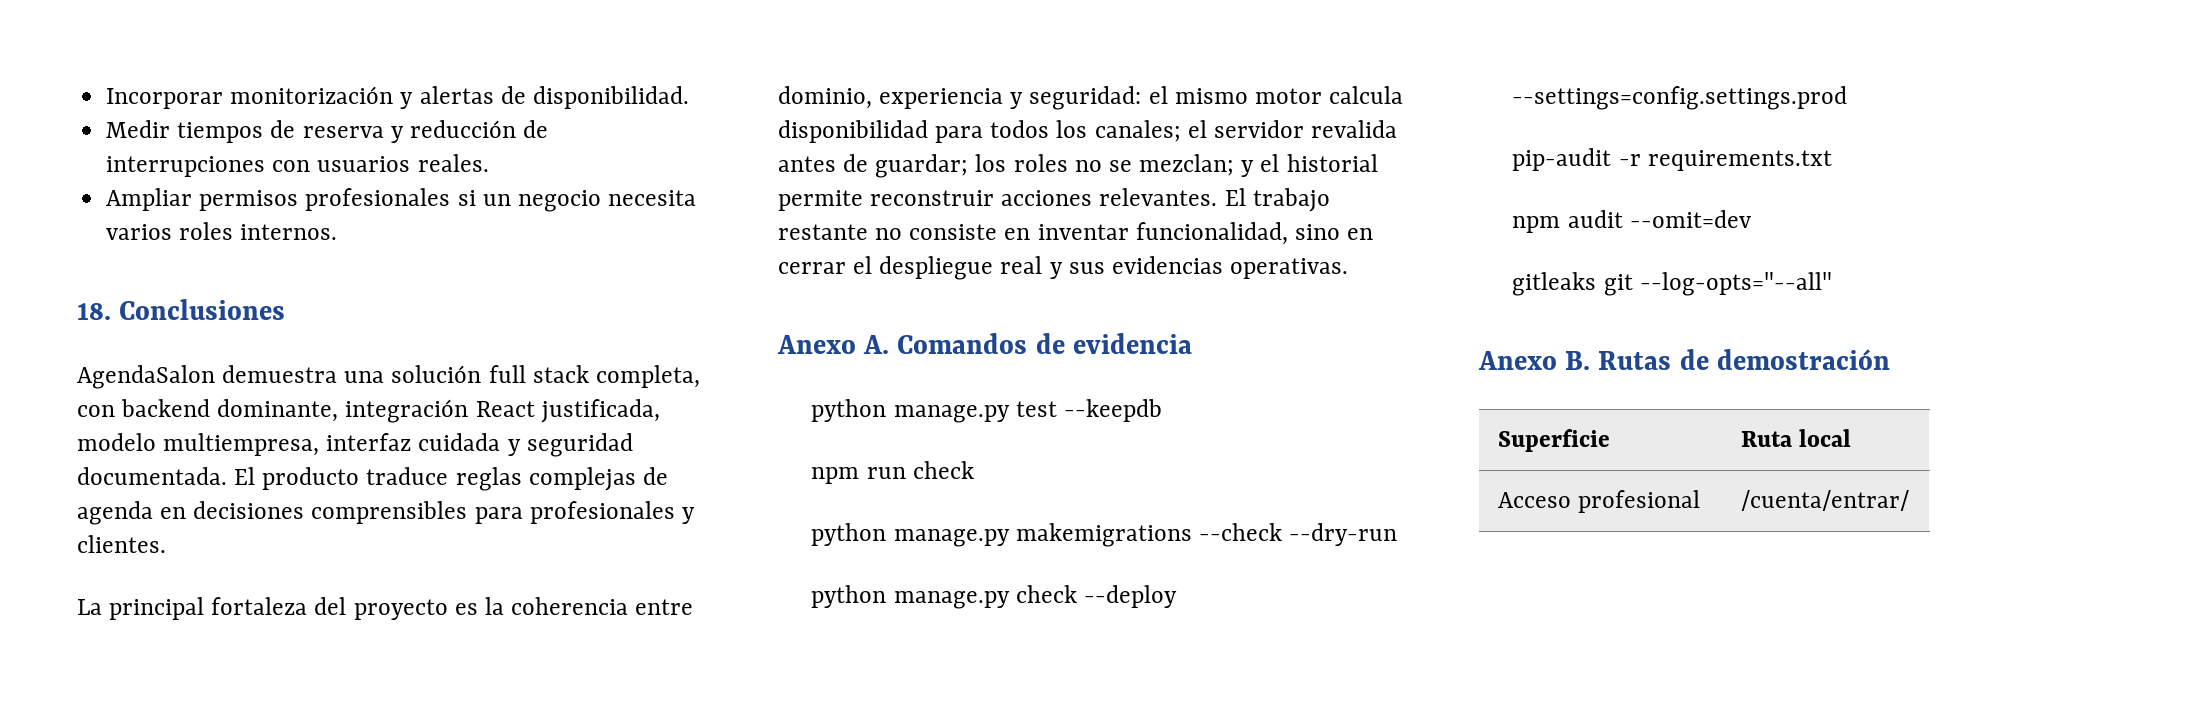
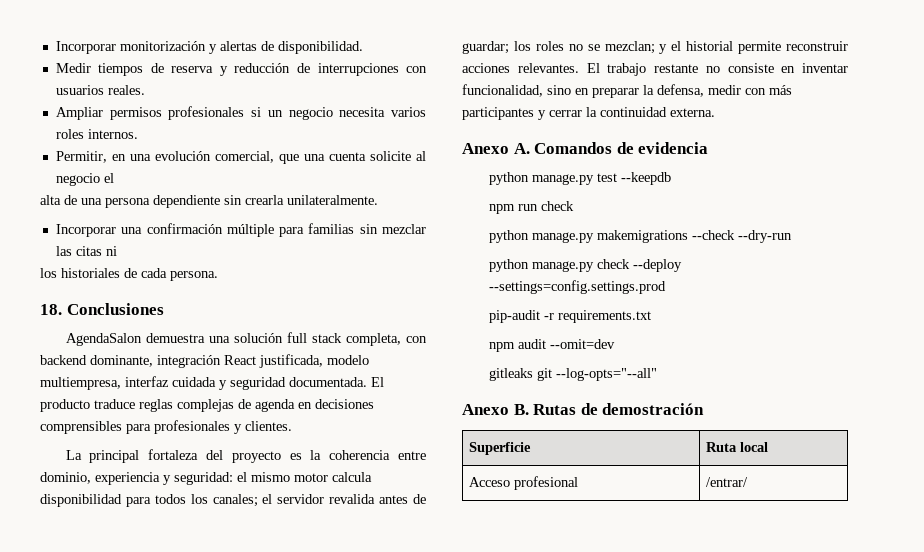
(338, 232) none -> [55,151,426,164] [55,173,114,186] [40,195,378,208] [55,223,426,237] [55,246,117,256] [40,268,218,281] // Permitir, en una evolución comercial, que una cuenta solicite al negocio el // alta de una persona dependiente sin crearla unilateralmente. // Incorporar una confirmación múltiple para familias sin mezclar las citas ni // los historiales de cada persona.
[778,256,1349,280] cerrar el despliegue real y sus evidencias operativas. -> [592,84,792,98] [462,107,715,120] preparar la defensa, medir con más participantes y cerrar la continuidad externa.
[1741,490,1910,511] /cuenta/entrar/ -> [705,477,748,487] /entrar/

